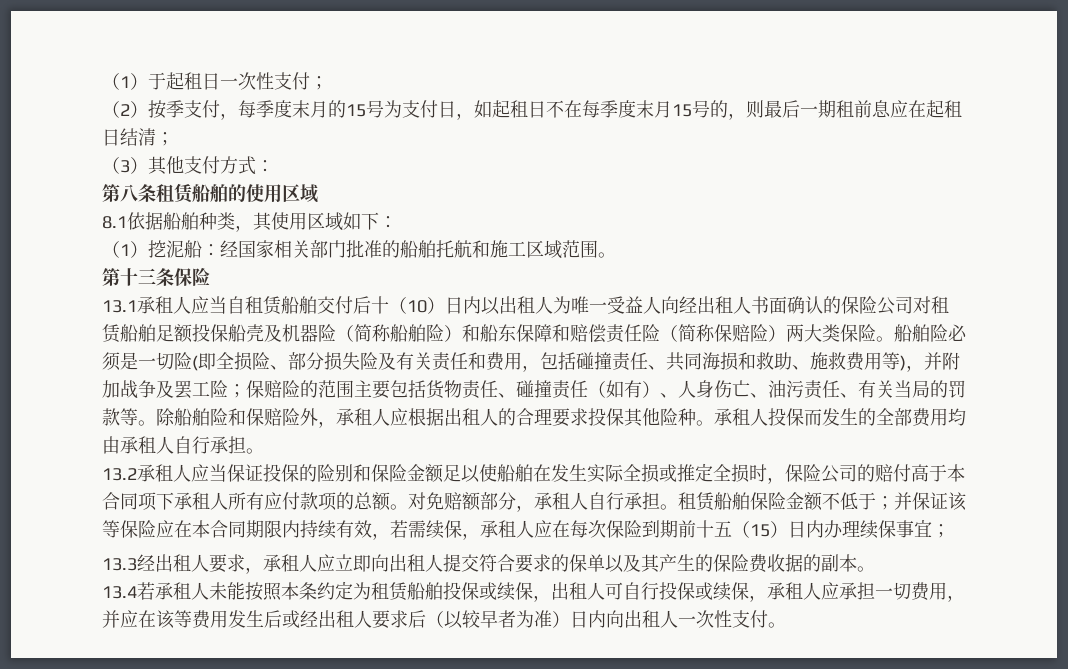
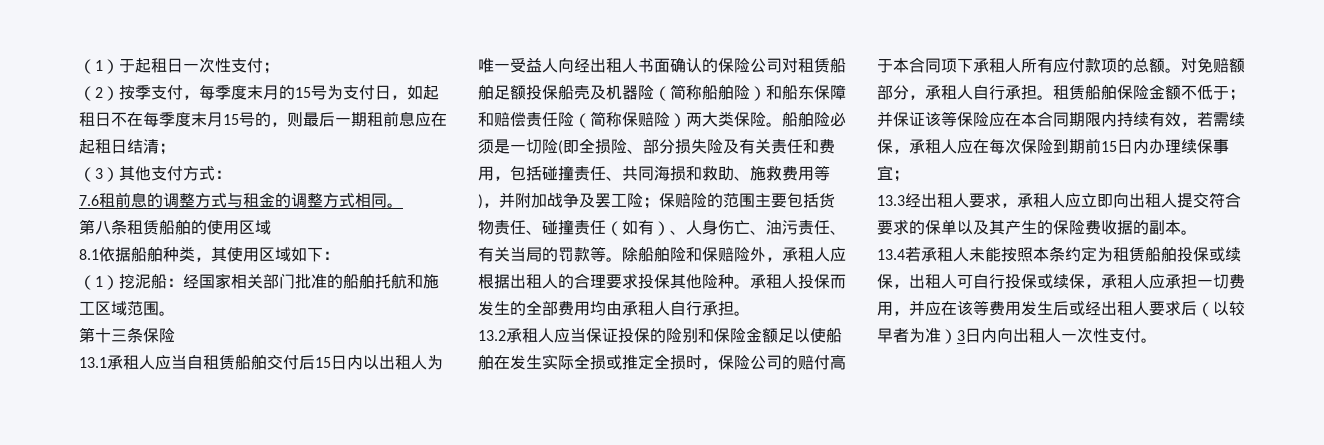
(274, 166) none -> [79,192,403,208] // 7.6租前息的调整方式与租金的调整方式相同。
[371,296,445,314] 十（10） -> [315,357,331,368] 15
[696,520,788,538] 十五（15） -> [1101,141,1117,152] 15
(570, 619) none -> [957,330,965,341] 3

